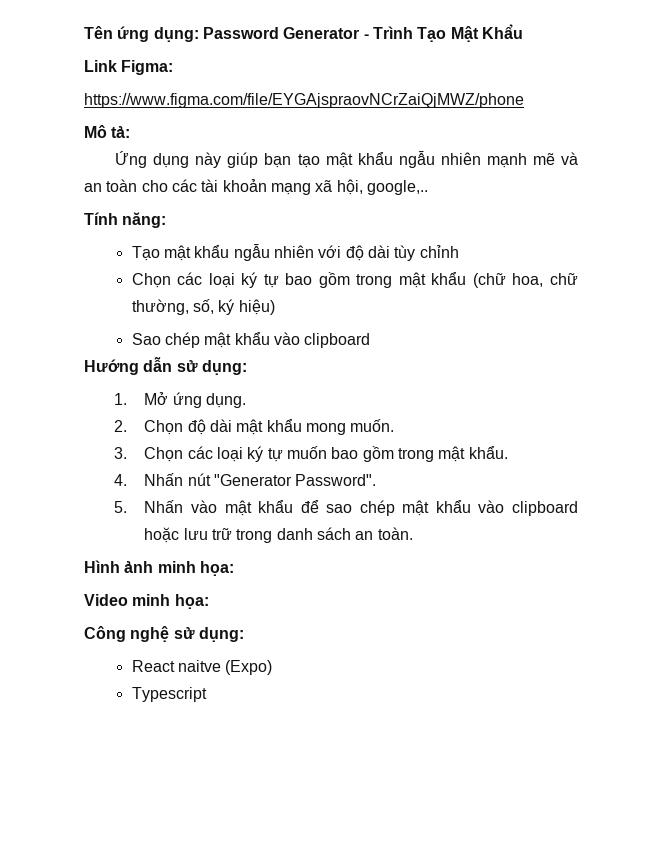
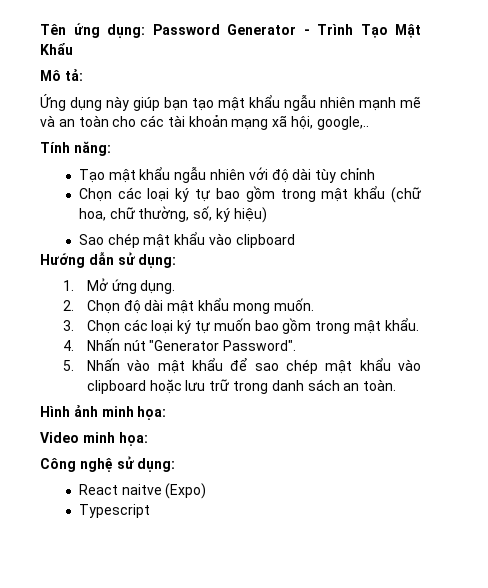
[84,60,174,75] [84,93,524,108] // Link Figma: // https://www.figma.com/file/EYGAjspraovNCrZaiQjMWZ/phone -> (73, 49) none

